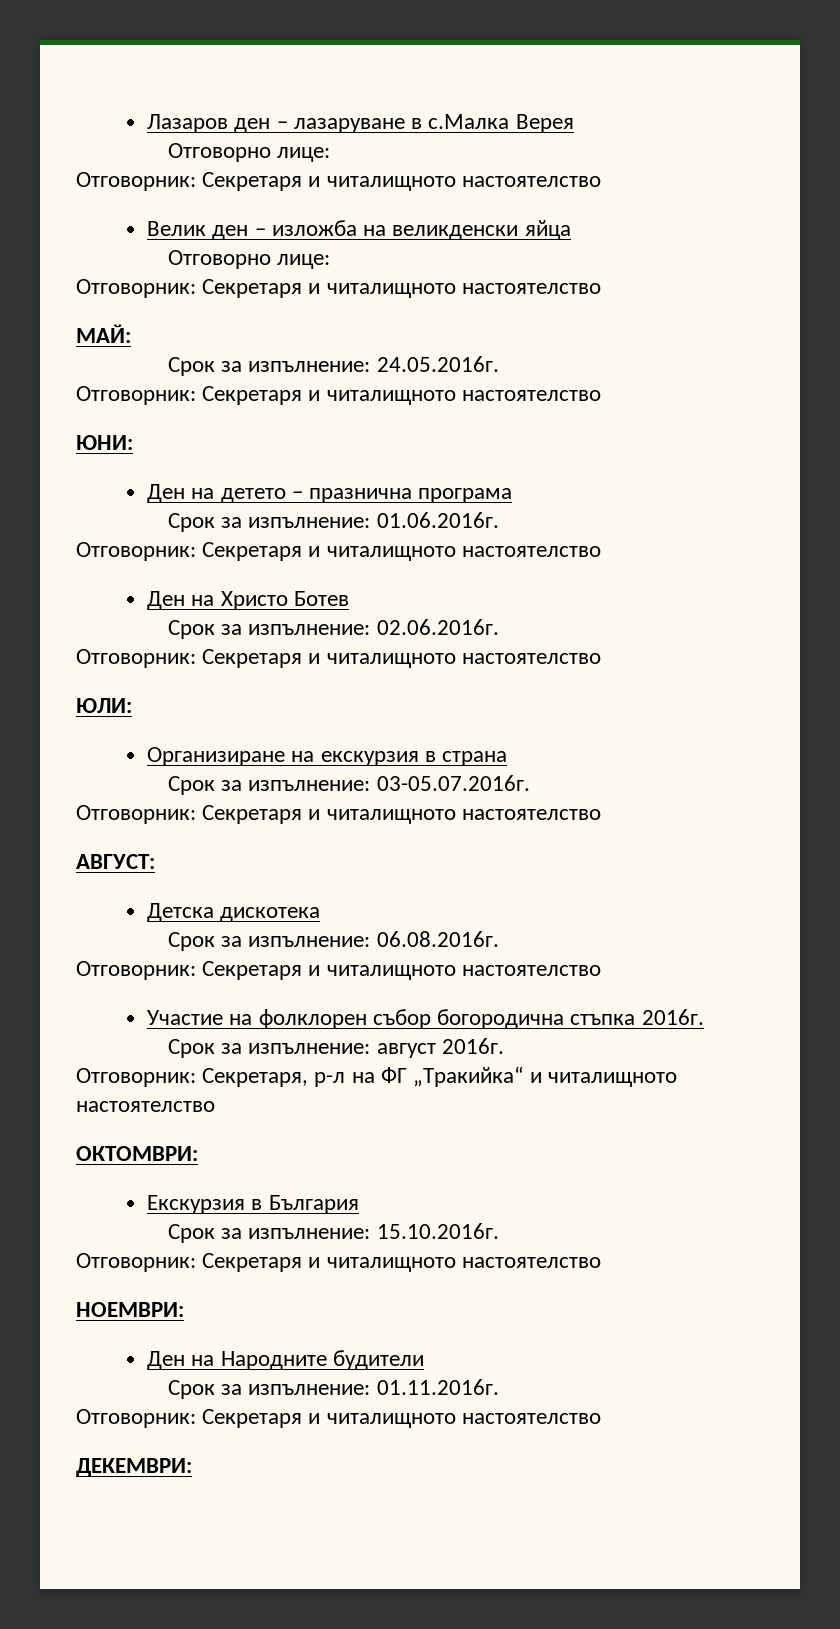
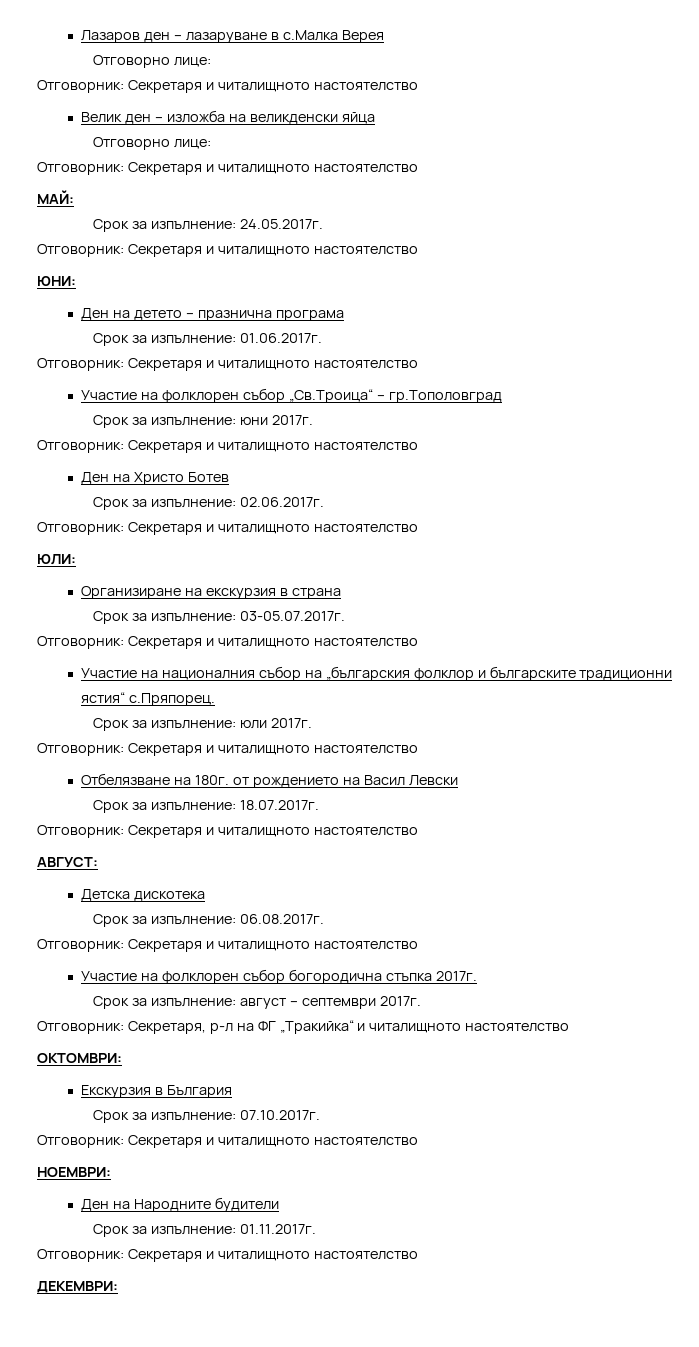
[376,356,499,372] 24.05.2016г. -> [240,219,324,229] 24.05.2017г.
[376,512,499,528] 01.06.2016г. -> [240,333,323,343] [37,358,418,371] [81,388,502,403] [93,415,314,428] 01.06.2017г. // Отговорник: Секретаря и читалищното настоятелство // Участие на фолклорен събор „Св.Троица“ – гр.Тополовград // Срок за изпълнение: юни 2017г.
[376,619,499,635] 02.06.2016г. -> [240,497,325,507] 02.06.2017г.
[376,775,530,791] 03-05.07.2016г. -> [240,611,346,621] [37,636,418,649] [81,666,673,681] [81,692,216,706] [93,718,313,731] [37,743,418,756] [81,773,458,788] [93,800,320,813] 03-05.07.2017г. // Отговорник: Секретаря и читалищното настоятелство // Участие на националния събор на „българския фолклор и българските традиционни ястия“ с.Пряпорец. // Срок за изпълнение: юли 2017г. // Отговорник: Секретаря и читалищното настоятелство // Отбелязване на 180г. от рождението на Васил Левски // Срок за изпълнение: 18.07.2017г.
[376,931,499,947] 06.08.2016г. -> [240,914,325,924] 06.08.2017г.
[641,1009,704,1025] 2016г. -> [435,971,477,981] 2017г.
[441,1038,504,1054] 2016г. -> [290,996,421,1009] – септември 2017г.
[376,1223,499,1239] 15.10.2016г. -> [240,1110,321,1120] 07.10.2017г.
[376,1379,499,1395] 01.11.2016г. -> [240,1224,317,1234] 01.11.2017г.

